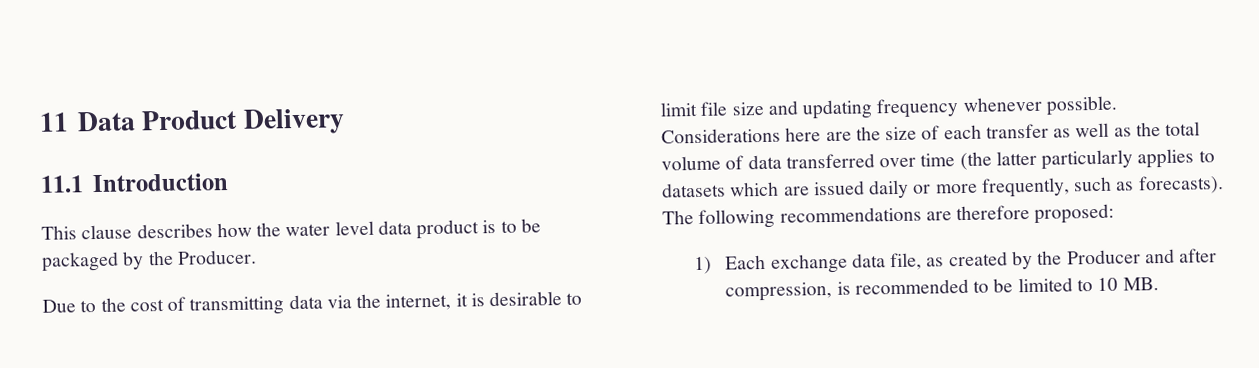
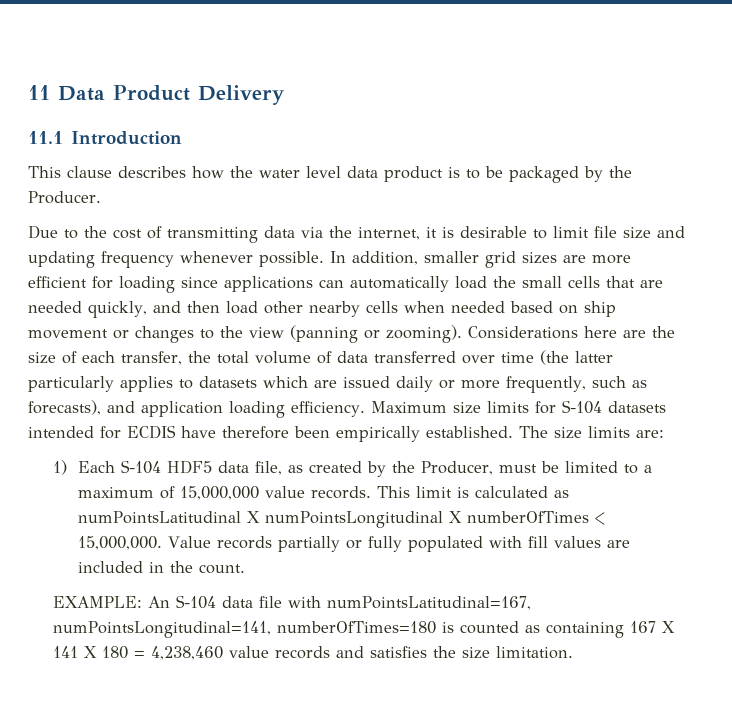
(1118, 105) none -> [330,251,631,268] [28,276,663,293] [28,301,616,318] [28,325,462,343] In addition, smaller grid sizes are more efficient for loading since applications can automatically load the small cells that are needed quickly, and then load other nearby cells when needed based on ship movement or changes to the view (panning or zooming).
[985,122,1132,139] transfer as well as -> [121,351,182,365] transfer,
[1137,175,1224,195] [662,203,1115,229] forecasts). The following recommendations are therefore proposed: -> [28,400,666,418] [28,425,664,442] forecasts), and application loading efficiency. Maximum size limits for S-104 datasets intended for ECDIS have therefore been empirically established. The size limits are:
[770,253,848,274] exchange -> [120,460,212,474] S-104 HDF5
[1066,248,1218,265] [725,277,1159,302] Producer and after compression, is recommended to be limited to 10 MB. -> [420,461,652,475] [77,486,569,500] [77,511,605,528] [77,536,630,552] [77,561,245,574] [52,595,531,610] [52,621,675,638] [52,646,573,660] Producer, must be limited to a maximum of 15,000,000 value records. This limit is calculated as numPointsLatitudinal X numPointsLongitudinal X numberOfTimes < 15,000,000. Value records partially or fully populated with fill values are included in the count. // EXAMPLE: An S-104 data file with numPointsLatitudinal=167, numPointsLongitudinal=141, numberOfTimes=180 is counted as containing 167 X 141 X 180 = 4,238,460 value records and satisfies the size limitation.

